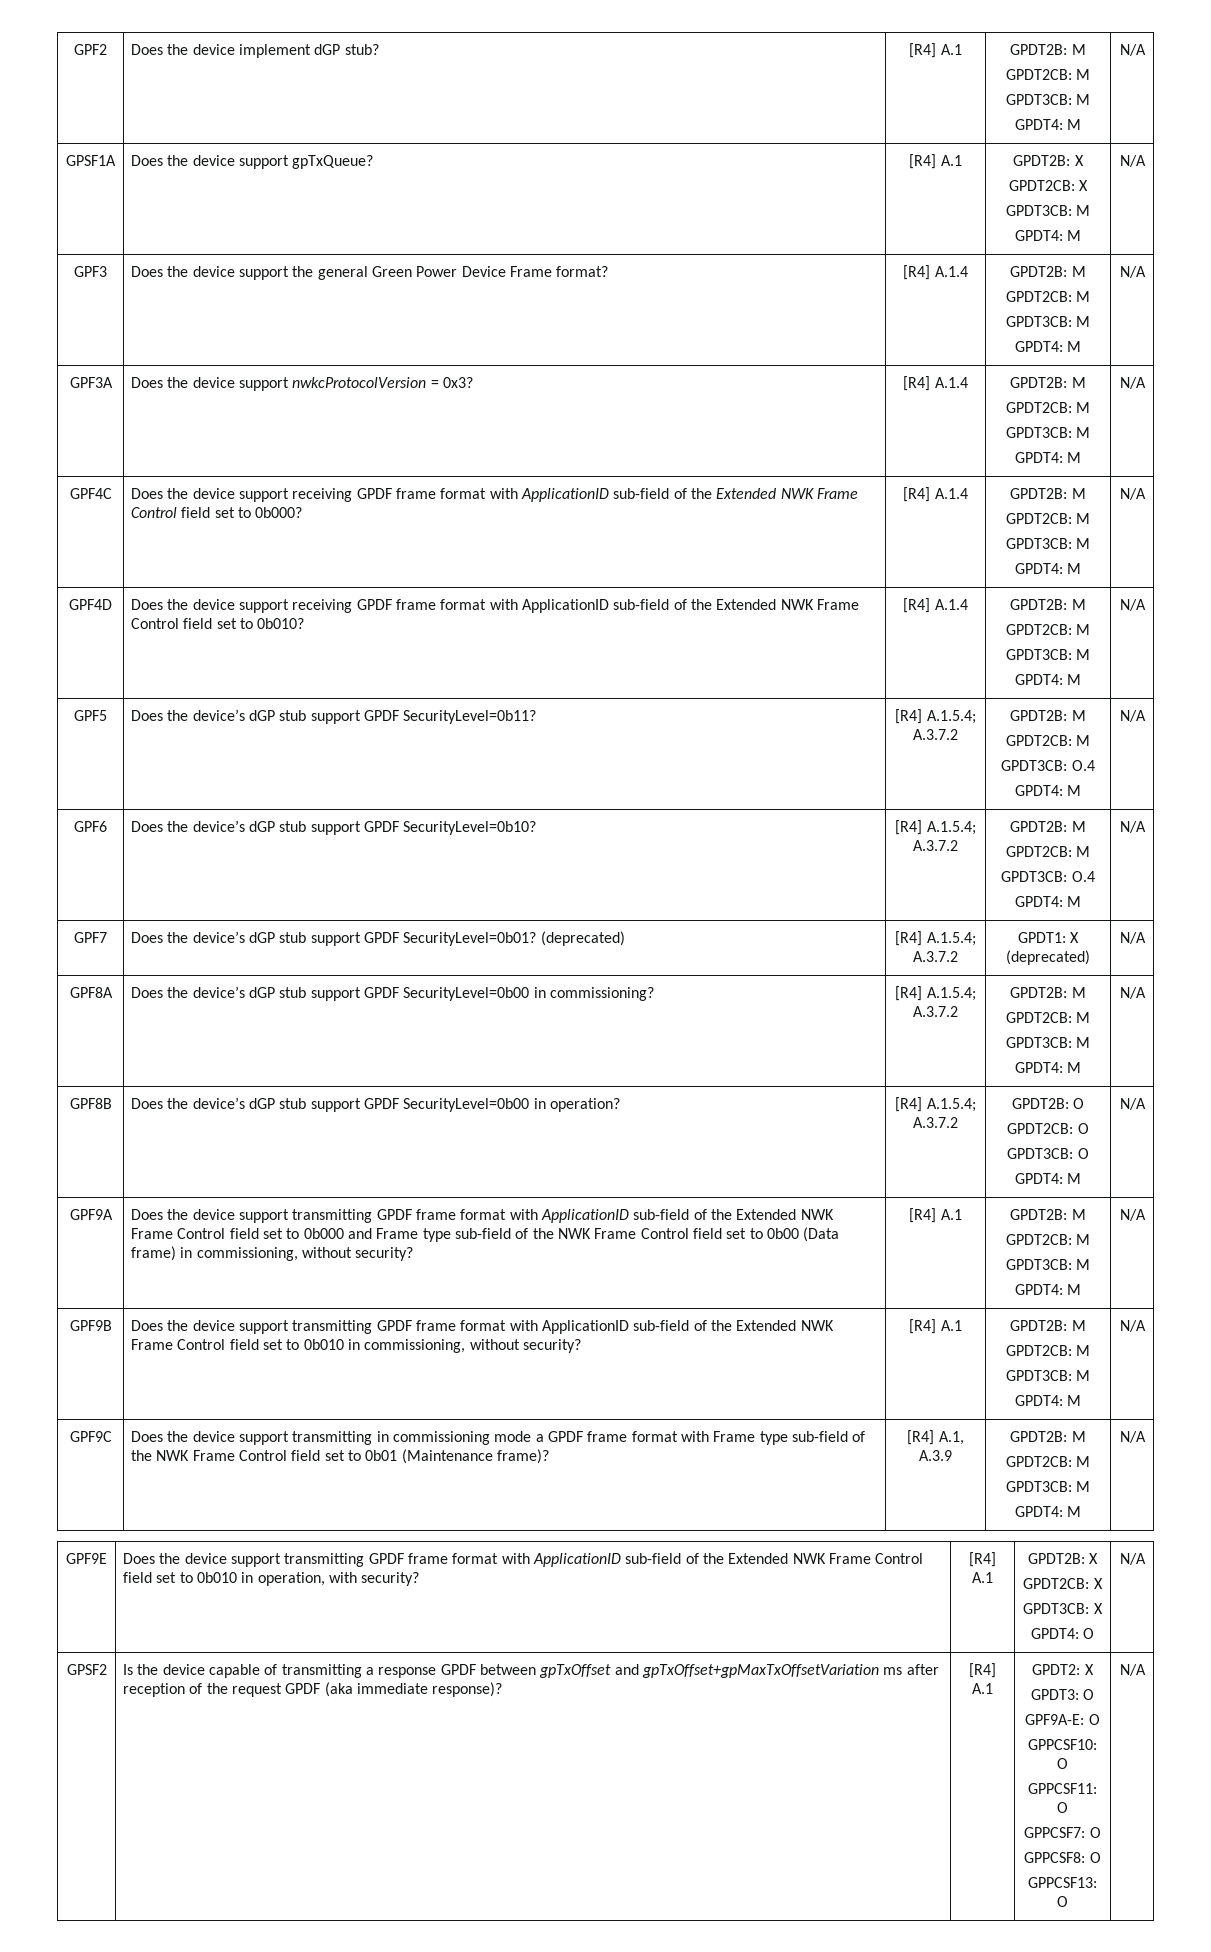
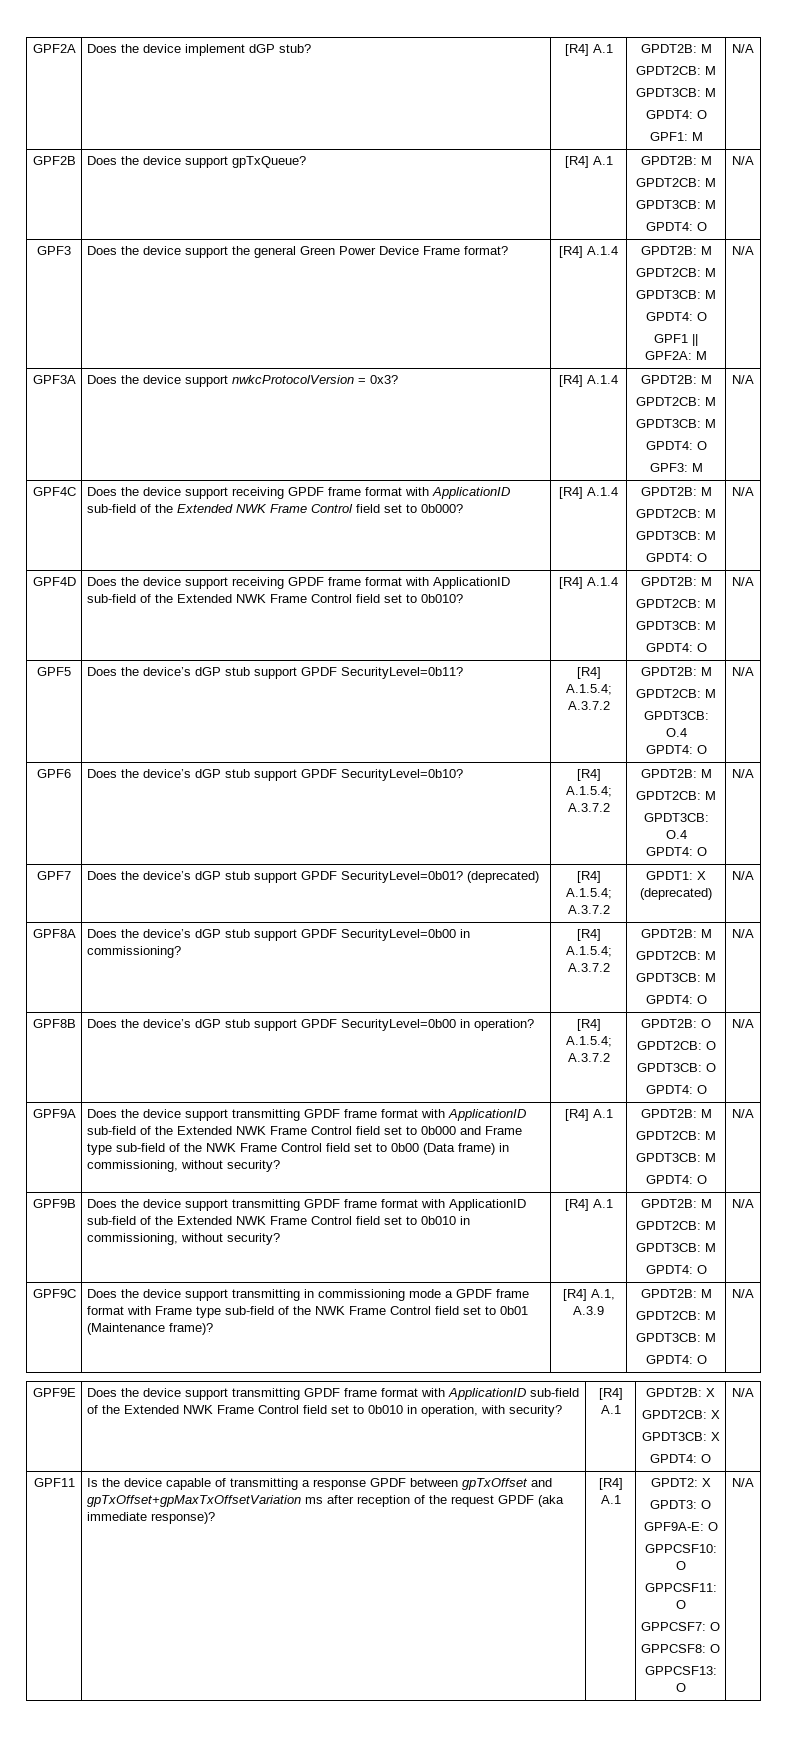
[74,44,107,55] GPF2 -> [32,44,76,53] GPF2A
[1067,119,1082,130] [1119,44,1146,56] [66,155,116,166] M | N/A // GPSF1A -> [696,110,707,119] [649,132,703,141] [732,44,754,53] [32,156,76,165] O // GPF1: M | N/A // GPF2B
[1074,155,1084,166] [1008,180,1089,191] [1005,205,1091,216] [1014,230,1082,241] X // GPDT2CB: X // GPDT3CB: M // GPDT4: M -> [700,156,712,165] [636,178,716,187] [636,200,716,209] [645,222,707,231] M // GPDT2CB: M // GPDT3CB: M // GPDT4: O
(1063, 346) none -> [696,312,707,321] [654,334,698,346] [645,351,692,360] O // GPF1 || GPF2A:
(1063, 457) none -> [696,441,707,450] [649,463,688,472] O // GPF3:
[1067,563,1082,574] M -> [696,553,707,562] O
[1067,674,1082,685] M -> [696,643,707,652] O
[1067,785,1082,796] M -> [696,745,707,754] O
[1067,896,1082,907] M -> [696,847,707,856] O
[1067,1062,1082,1073] M -> [696,995,707,1004] O
[1067,1173,1082,1184] M -> [696,1085,707,1094] O
[1067,1284,1082,1295] M -> [696,1175,707,1184] O
[1067,1395,1082,1406] M -> [696,1265,707,1274] O
[1067,1506,1082,1517] M -> [696,1355,707,1364] O
[66,1664,107,1675] GPSF2 -> [33,1478,75,1487] GPF11

